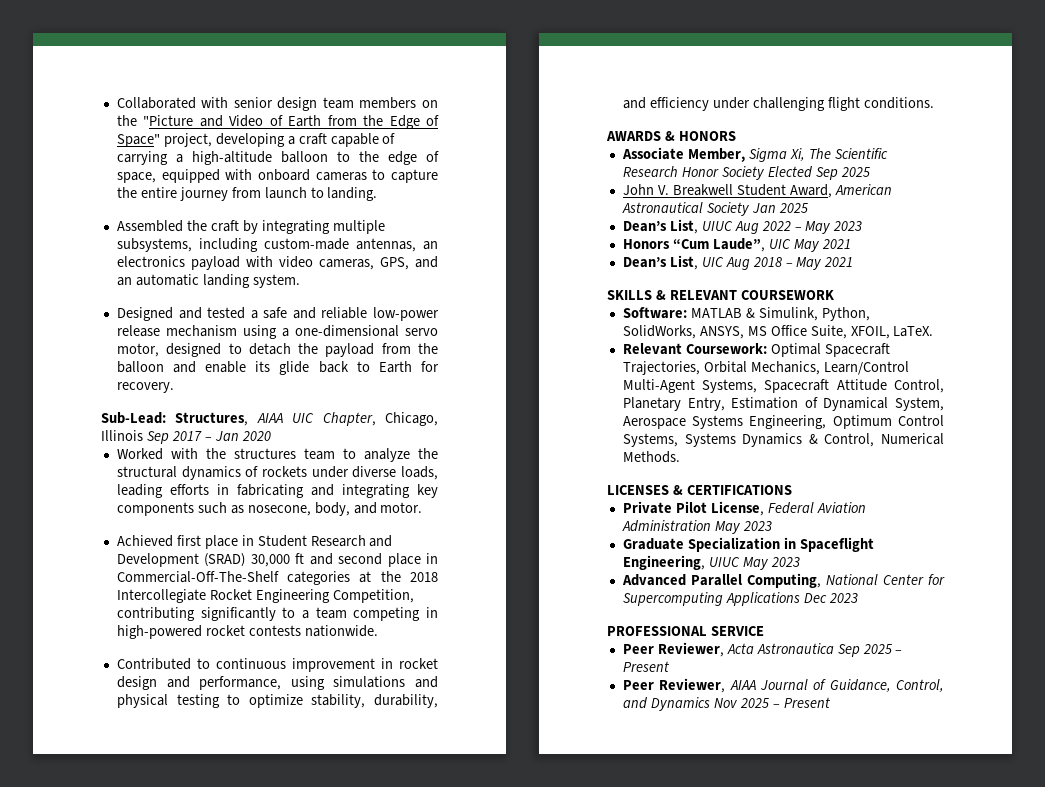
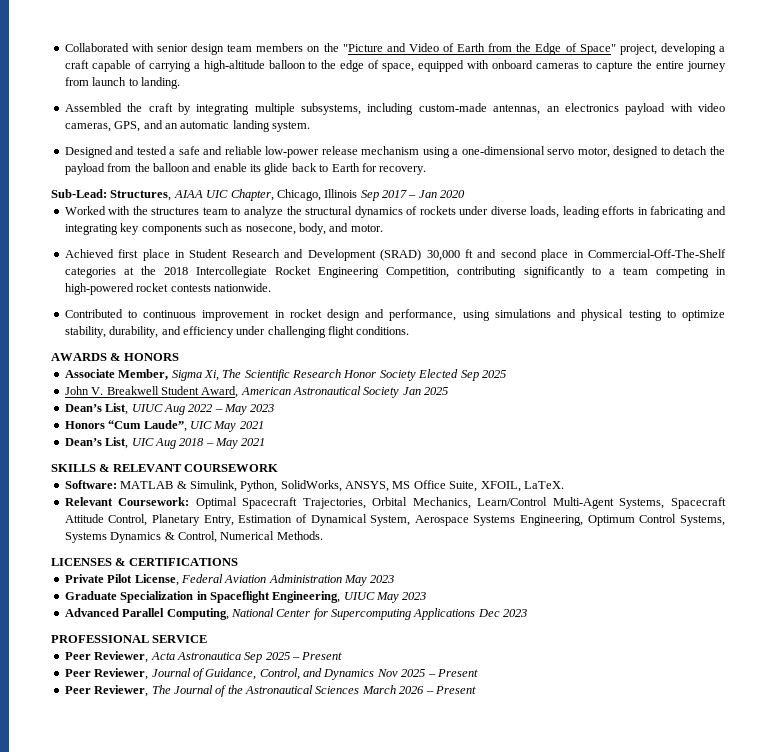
[729,680,756,690] AIAA -> (149, 674) none
(830, 702) none -> [64,685,476,697] // Peer Reviewer, The Journal of the Astronautical Sciences March 2026 – Present

